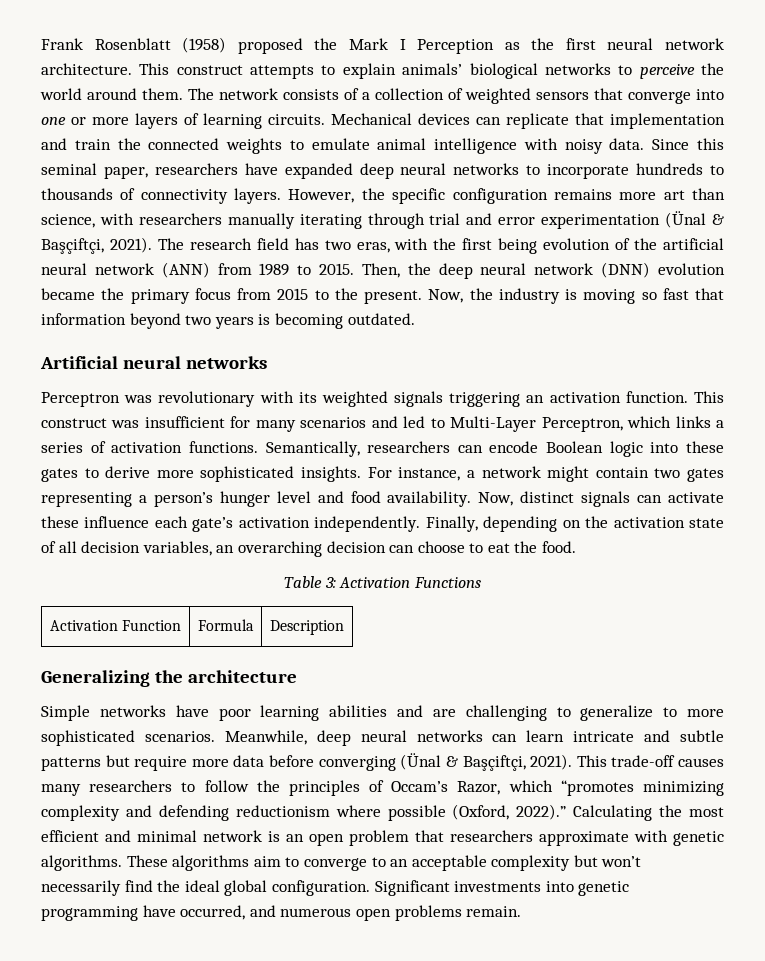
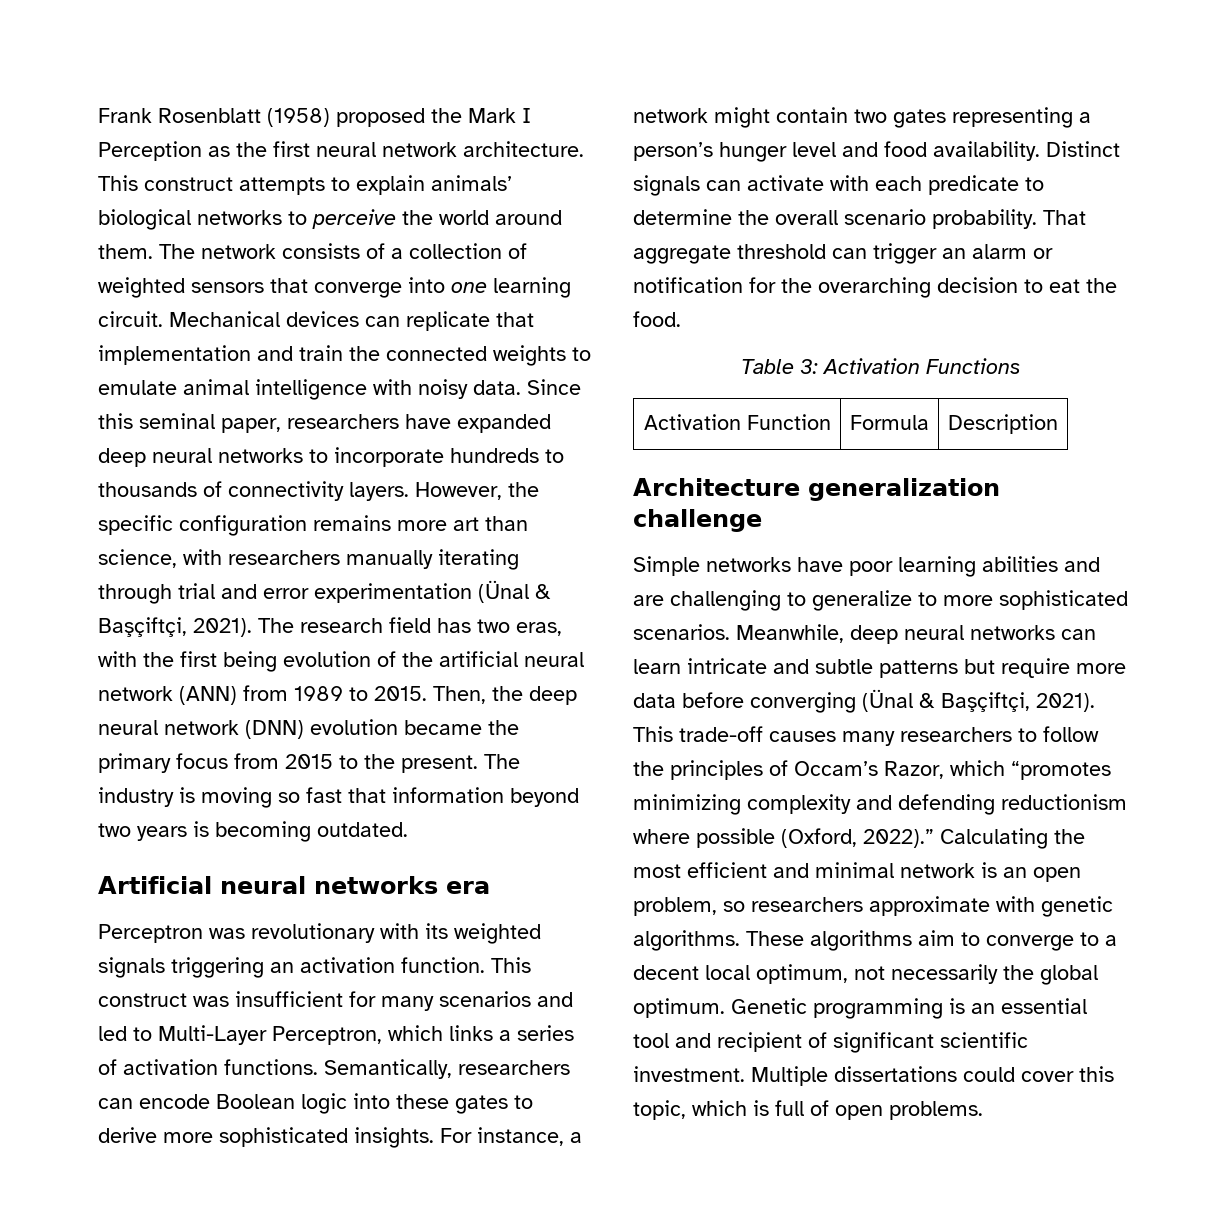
[71,113,325,129] or more layers of learning circuits. -> [493,277,571,298] [98,311,163,327] learning circuit.
[428,288,493,303] Now, the -> [484,754,520,769] The
(268, 362) none -> [446,881,490,894] era
[478,491,575,506] Now, distinct -> [1046,141,1120,157] Distinct
[41,516,725,532] [41,541,465,557] these influence each gate’s activation independently. Finally, depending on the activation state of all decision variables, an overarching decision can choose -> [830,175,1044,195] [633,209,1086,229] [633,243,1053,264] [633,277,1018,298] with each predicate to determine the overall scenario probability. That aggregate threshold can trigger an alarm or notification for the overarching decision
[41,670,298,687] Generalizing the architecture -> [633,478,1000,501] [633,509,762,532] Architecture generalization challenge
[349,830,444,846] problem that -> [633,897,745,916] problem, so
[390,855,642,871] [41,880,630,896] [41,905,522,921] an acceptable complexity but won’t necessarily find the ideal global configuration. Significant investments into genetic programming have occurred, and numerous open problems remain. -> [1105,935,1117,946] [633,964,1098,985] [633,998,1087,1019] [633,1032,1028,1053] [633,1066,1114,1086] [633,1100,983,1120] a decent local optimum, not necessarily the global optimum. Genetic programming is an essential tool and recipient of significant scientific investment. Multiple dissertations could cover this topic, which is full of open problems.

